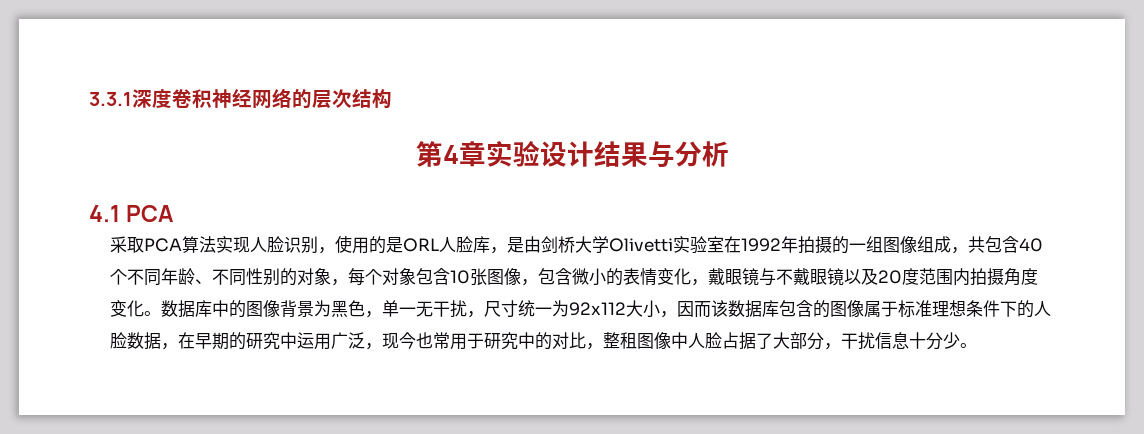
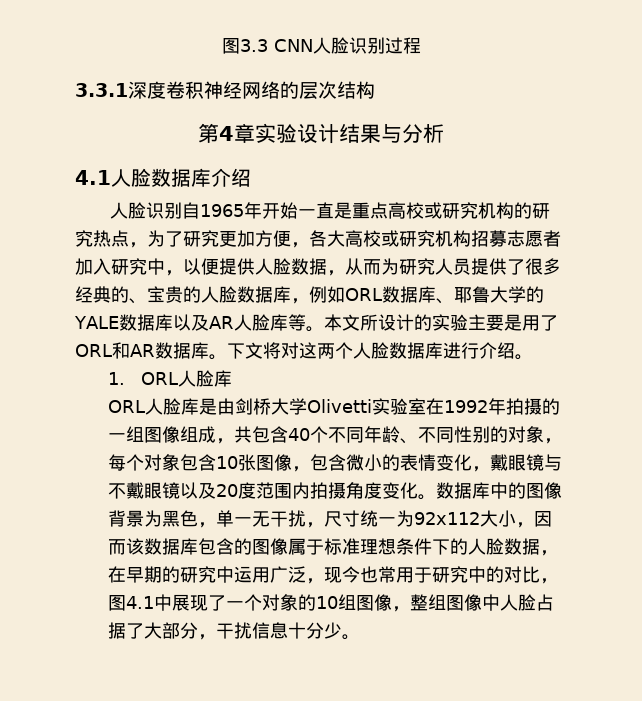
(89, 99) none -> [221,37,421,54] 图3.3 CNN人脸识别过程 //
[126,205,174,222] [110,235,508,254] PCA // 采取PCA算法实现人脸识别，使用的是ORL人脸库， -> [111,168,251,187] [109,202,550,219] [75,230,561,248] [75,258,561,276] [75,286,544,304] [74,314,558,332] [75,342,533,360] [108,370,233,387] [108,398,200,415] 人脸数据库介绍 // 人脸识别自1965年开始一直是重点高校或研究机构的研究热点，为了研究更加方便，各大高校或研究机构招募志愿者加入研究中，以便提供人脸数据，从而为研究人员提供了很多经典的、宝贵的人脸数据库，例如ORL数据库、耶鲁大学的YALE数据库以及AR人脸库等。本文所设计的实验主要是用了ORL和AR数据库。下文将对这两个人脸数据库进行介绍。 // 1. ORL人脸库 // ORL人脸库
[603,332,638,349] 整租 -> [108,594,447,612] 图4.1中展现了一个对象的10组图像，整组

